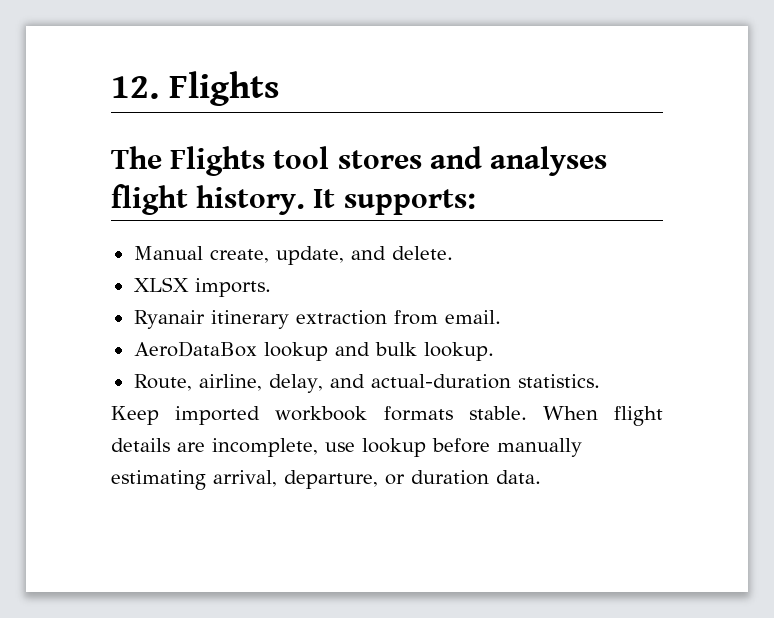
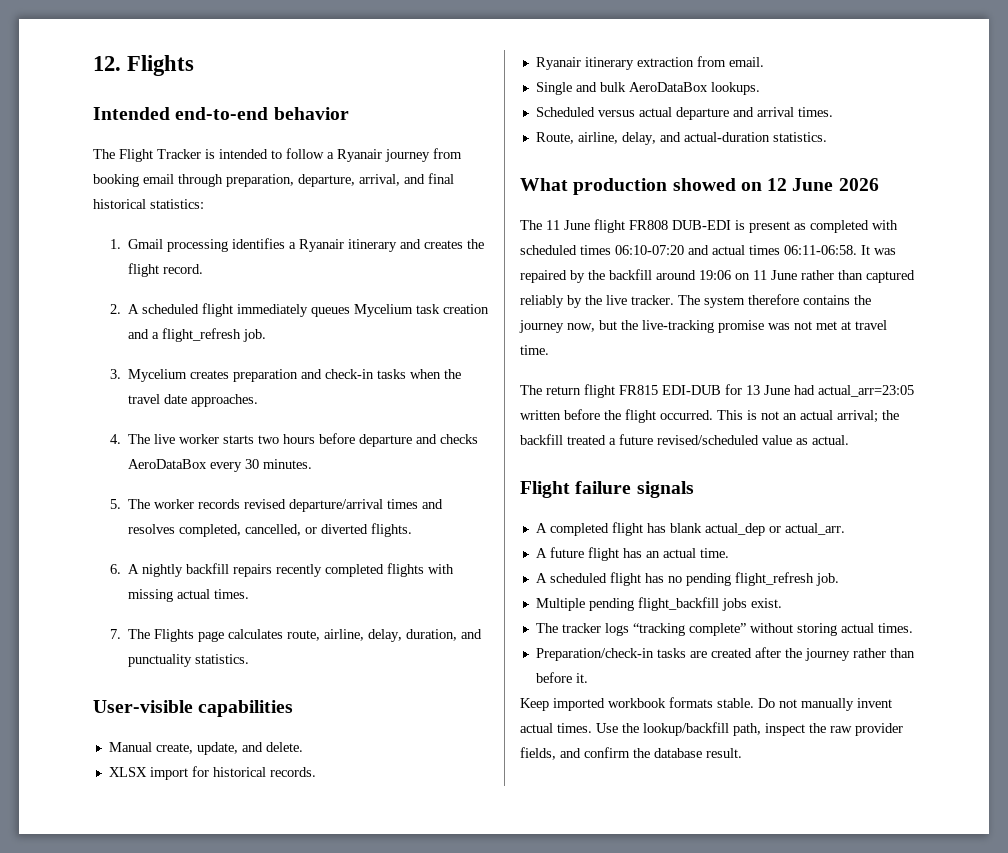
[111,146,608,176] [111,184,476,215] The Flights tool stores and analyses flight history. It supports: -> [93,107,349,120] [93,148,462,162] [93,173,454,187] [93,199,204,209] [109,238,484,252] [127,263,203,277] [109,303,489,317] [127,328,266,342] [109,369,461,382] [127,394,258,407] [109,433,478,447] [127,459,312,472] [109,499,443,512] [127,523,412,537] [109,563,454,577] [127,589,249,602] [109,629,482,642] [127,654,249,667] [93,700,294,717] Intended end-to-end behavior // The Flight Tracker is intended to follow a Ryanair journey from booking email through preparation, departure, arrival, and final historical statistics: // 1. Gmail processing identifies a Ryanair itinerary and creates the flight record. // 2. A scheduled flight immediately queues Mycelium task creation and a flight_refresh job. // 3. Mycelium creates preparation and check-in tasks when the travel date approaches. // 4. The live worker starts two hours before departure and checks AeroDataBox every 30 minutes. // 5. The worker records revised departure/arrival times and resolves completed, cancelled, or diverted flights. // 6. A nightly backfill repairs recently completed flights with missing actual times. // 7. The Flights page calculates route, airline, delay, duration, and punctuality statistics. // User-visible capabilities
[194,278,271,297] imports. -> [149,766,316,780] import for historical records.
[133,341,494,361] AeroDataBox lookup and bulk lookup. -> [535,82,760,95] [535,107,833,120] Single and bulk AeroDataBox lookups. // Scheduled versus actual departure and arrival times.
(600, 381) none -> [520,178,879,195] [520,219,898,233] [520,245,896,255] [520,269,915,283] [520,294,871,308] [519,320,887,333] [520,345,549,355] [520,384,914,398] [520,409,899,423] [520,434,849,445] [520,481,694,498] [535,522,845,536] [535,547,729,561] [535,572,839,586] [535,597,782,611] [535,623,913,636] [535,647,915,661] [535,672,588,683] // What production showed on 12 June 2026 // The 11 June flight FR808 DUB-EDI is present as completed with scheduled times 06:10-07:20 and actual times 06:11-06:58. It was repaired by the backfill around 19:06 on 11 June rather than captured reliably by the live tracker. The system therefore contains the journey now, but the live-tracking promise was not met at travel time. // The return flight FR815 EDI-DUB for 13 June had actual_arr=23:05 written before the flight occurred. This is not an actual arrival; the backfill treated a future revised/scheduled value as actual. // Flight failure signals // A completed flight has blank actual_dep or actual_arr. // A future flight has an actual time. // A scheduled flight has no pending flight_refresh job. // Multiple pending flight_backfill jobs exist. // The tracker logs “tracking complete” without storing actual times. // Preparation/check-in tasks are created after the journey rather than before it.
[542,406,663,426] [111,438,582,457] [111,470,541,490] When flight details are incomplete, use lookup before manually estimating arrival, departure, or duration data. -> [758,698,892,711] [520,722,903,736] [520,747,742,760] Do not manually invent actual times. Use the lookup/backfill path, inspect the raw provider fields, and confirm the database result.

